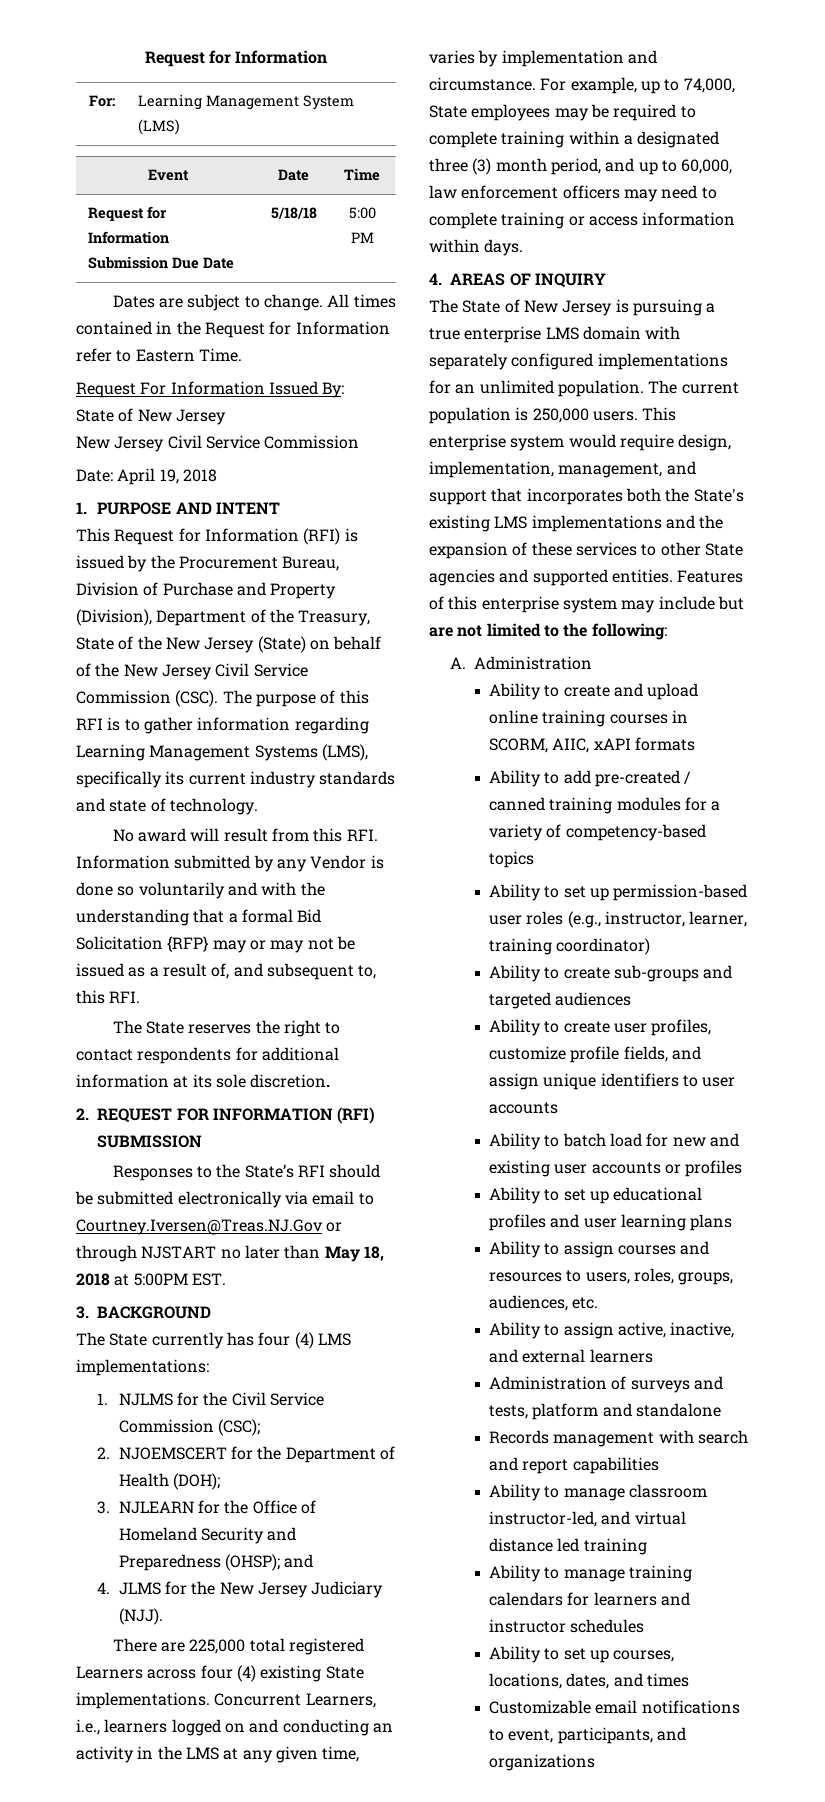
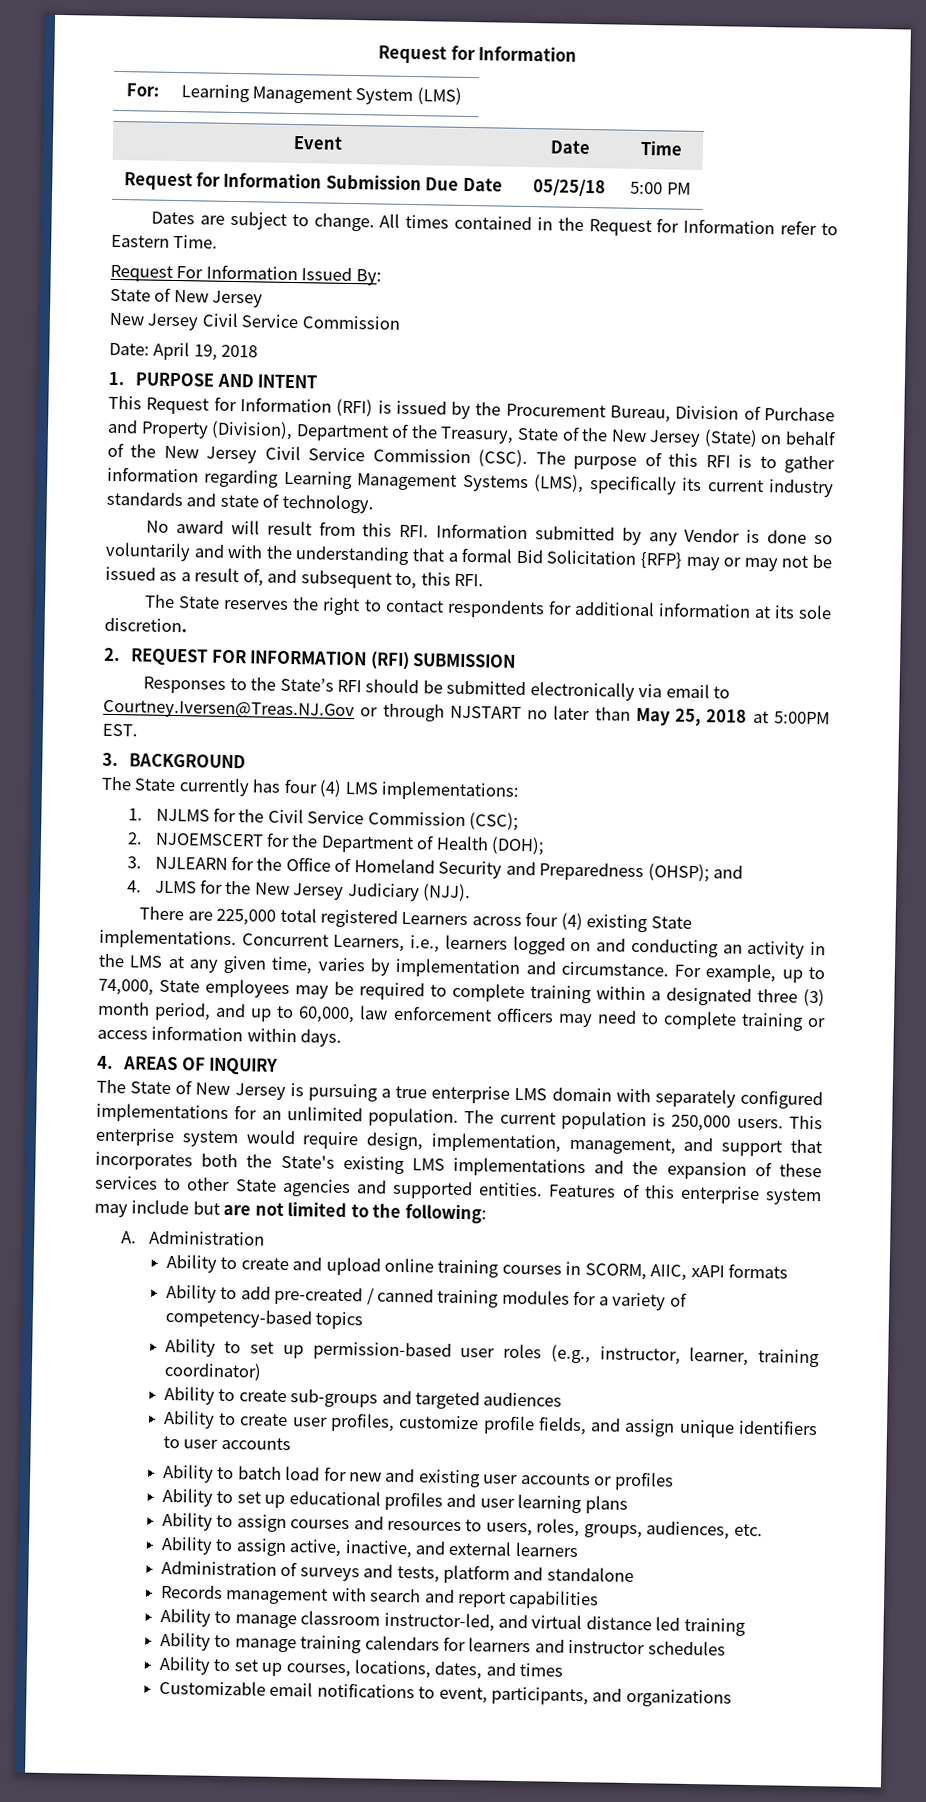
[270,207,317,219] 5/18/18 -> [533,178,606,197] 05/25/18
[363,1246,384,1261] 18, -> [675,708,702,727] 25,

